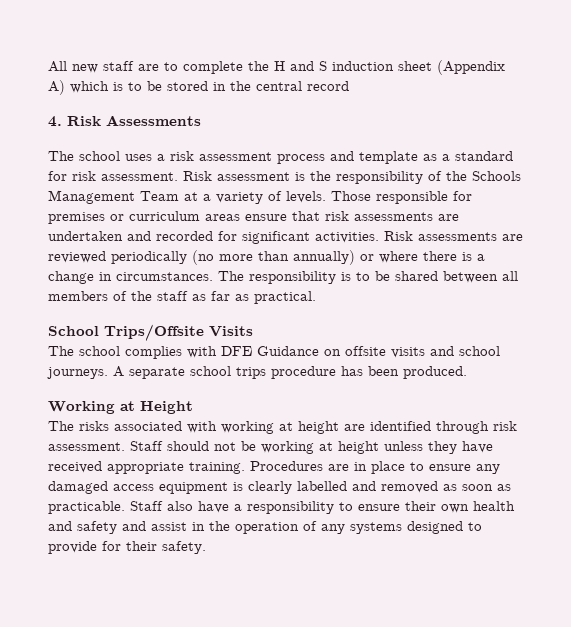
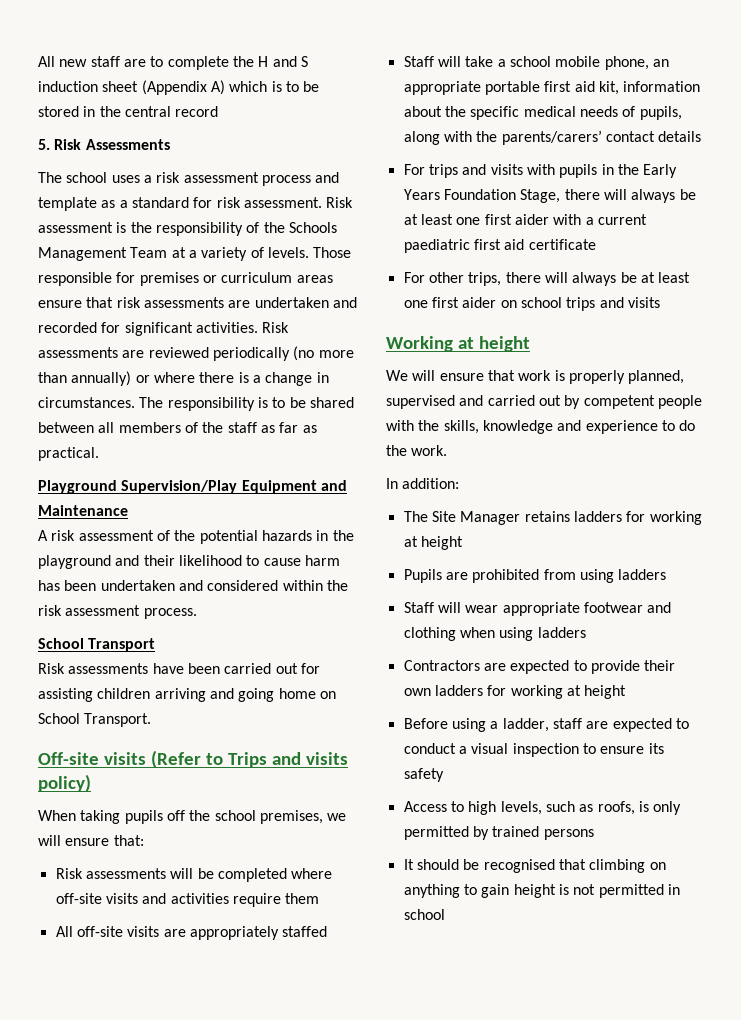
[48,116,62,127] 4. -> [38,139,50,150] 5.
[48,324,253,341] [48,346,500,359] [47,366,467,379] [48,401,193,414] [48,421,517,434] [48,441,493,454] [48,461,500,474] [48,481,511,494] [48,501,515,514] [48,521,482,534] [48,541,206,554] School Trips/Offsite Visits // The school complies with DFE Guidance on offsite visits and school journeys. A separate school trips procedure has been produced. // Working at Height // The risks associated with working at height are identified through risk assessment. Staff should not be working at height unless they have received appropriate training. Procedures are in place to ensure any damaged access equipment is clearly labelled and removed as soon as practicable. Staff also have a responsibility to ensure their own health and safety and assist in the operation of any systems designed to provide for their safety. -> [38,480,347,494] [38,505,128,516] [38,530,354,544] [38,555,340,569] [38,580,348,591] [38,605,197,619] [38,638,156,652] [38,663,320,674] [38,688,336,702] [38,713,152,727] [38,750,348,768] [38,774,91,792] [38,810,347,824] [38,835,144,846] [55,868,333,882] [55,893,320,907] [55,926,328,940] [403,56,669,70] [403,81,701,95] [403,106,682,120] [403,130,702,145] [403,164,678,178] [403,189,696,203] [403,214,647,225] [403,239,596,253] [403,272,691,286] [403,297,660,311] [386,336,530,352] [386,370,685,384] [386,395,702,409] [386,420,696,434] [386,445,448,456] [386,478,460,489] [403,511,702,525] [403,536,463,550] [403,569,667,583] [403,602,672,616] [403,627,586,641] [403,660,676,674] [403,685,627,699] [403,718,689,732] [403,743,664,757] [403,768,444,782] [403,801,682,815] [403,826,594,840] [403,859,666,873] [403,884,680,898] [403,909,445,920] Playground Supervision/Play Equipment and Maintenance // A risk assessment of the potential hazards in the playground and their likelihood to cause harm has been undertaken and considered within the risk assessment process. // School Transport // Risk assessments have been carried out for assisting children arriving and going home on School Transport. // Off-site visits (Refer to Trips and visits policy) // When taking pupils off the school premises, we will ensure that: // Risk assessments will be completed where off-site visits and activities require them // All off-site visits are appropriately staffed // Staff will take a school mobile phone, an appropriate portable first aid kit, information about the specific medical needs of pupils, along with the parents/carers’ contact details // For trips and visits with pupils in the Early Years Foundation Stage, there will always be at least one first aider with a current paediatric first aid certificate // For other trips, there will always be at least one first aider on school trips and visits // Working at height // We will ensure that work is properly planned, supervised and carried out by competent people with the skills, knowledge and experience to do the work. // In addition: // The Site Manager retains ladders for working at height // Pupils are prohibited from using ladders // Staff will wear appropriate footwear and clothing when using ladders // Contractors are expected to provide their own ladders for working at height // Before using a ladder, staff are expected to conduct a visual inspection to ensure its safety // Access to high levels, such as roofs, is only permitted by trained persons // It should be recognised that climbing on anything to gain height is not permitted in school

